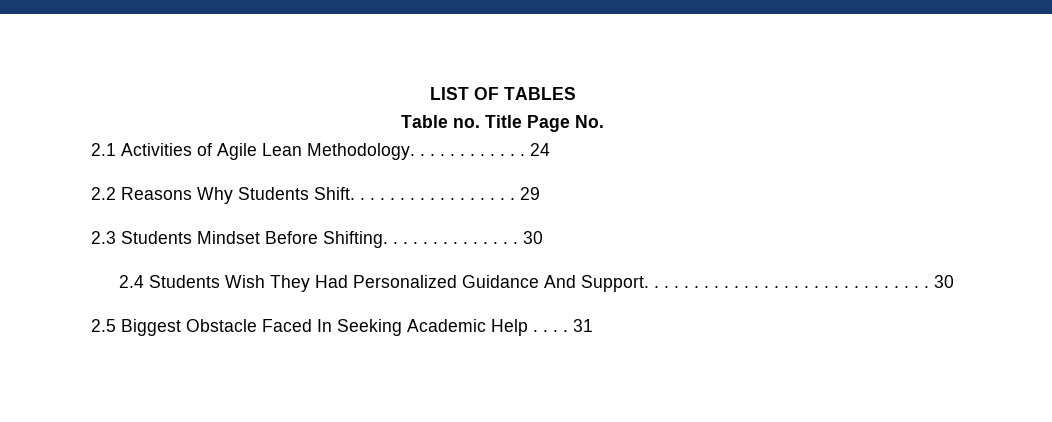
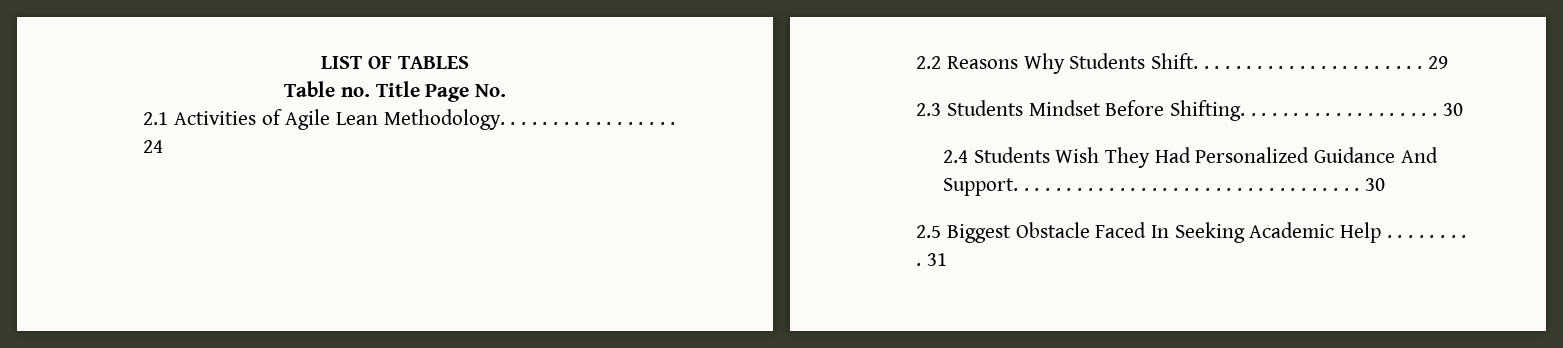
(526, 155) none -> [627,122,676,125] . . . . .
(516, 199) none -> [1374,66,1423,69] . . . . .
(519, 243) none -> [1389,113,1438,116] . . . . .
(930, 287) none -> [1322,188,1360,191] . . . .
(569, 331) none -> [1429,235,1467,238] [916,263,922,266] . . . . .

